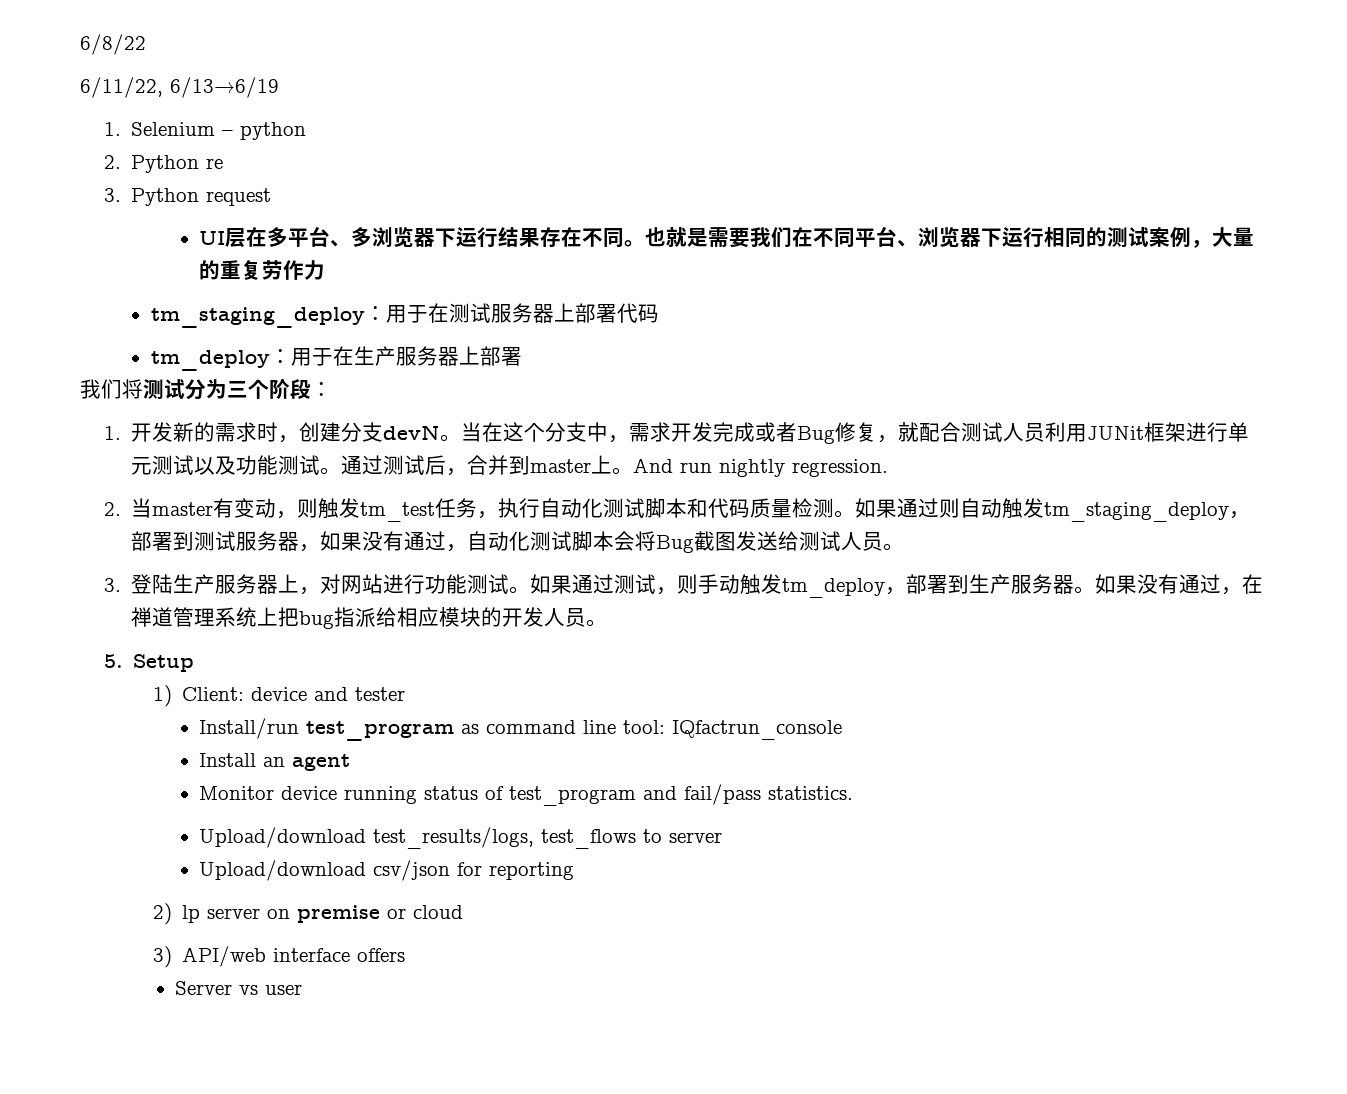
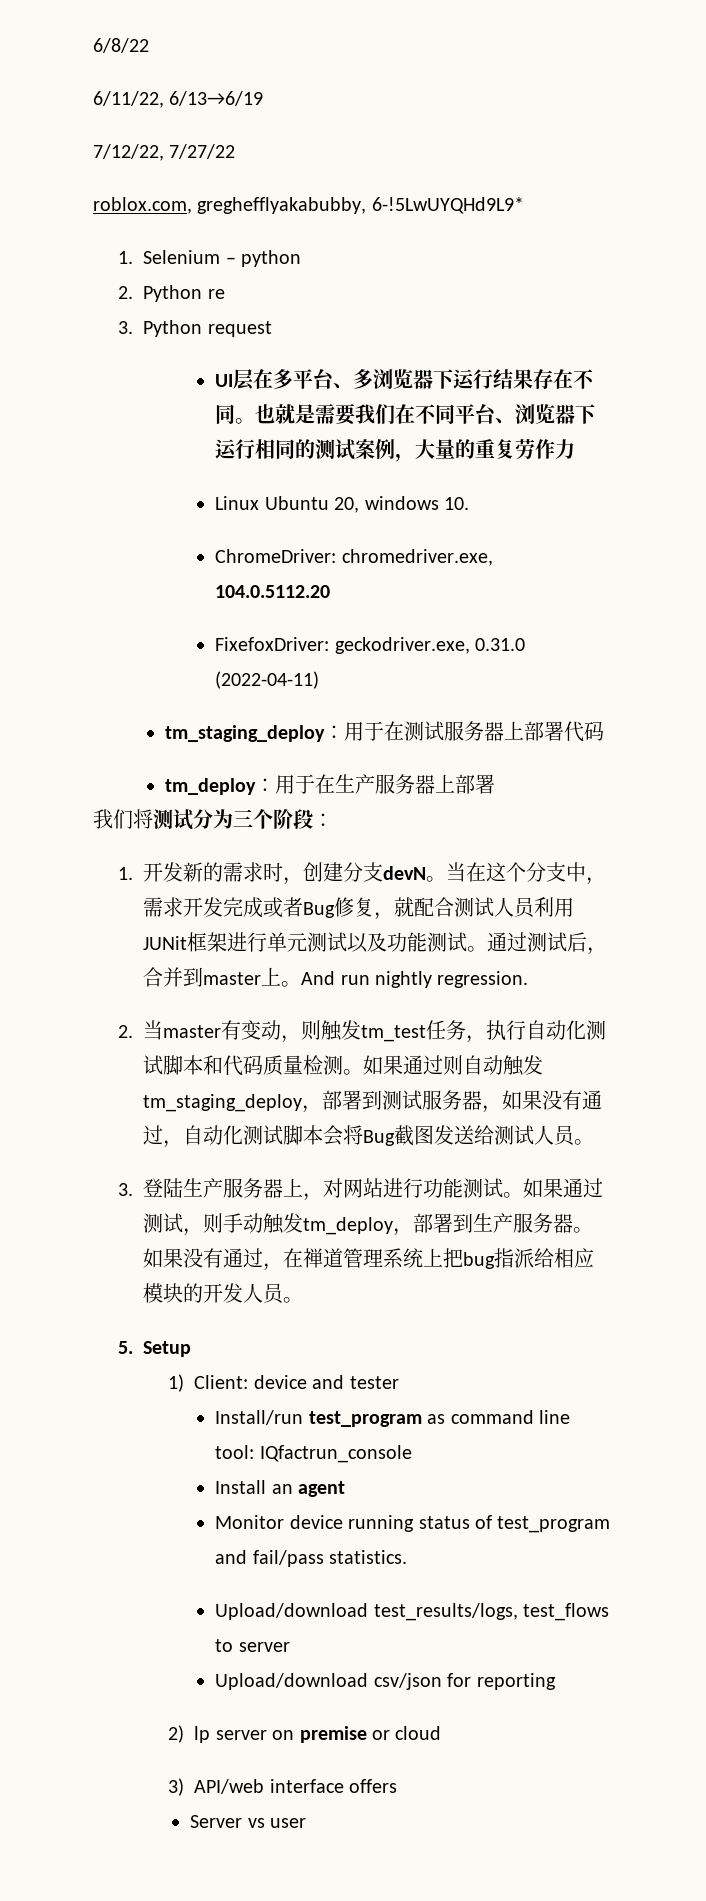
(279, 87) none -> [93,144,236,161] [93,197,524,214] // 7/12/22, 7/27/22 // roblox.com, greghefflyakabubby, 6-!5LwUYQHd9L9*
(326, 270) none -> [215,496,469,513] [215,549,493,566] [215,585,331,598] [215,637,526,654] [215,671,320,689] // Linux Ubuntu 20, windows 10. // ChromeDriver: chromedriver.exe, 104.0.5112.20 // FixefoxDriver: geckodriver.exe, 0.31.0 (2022-04-11)

